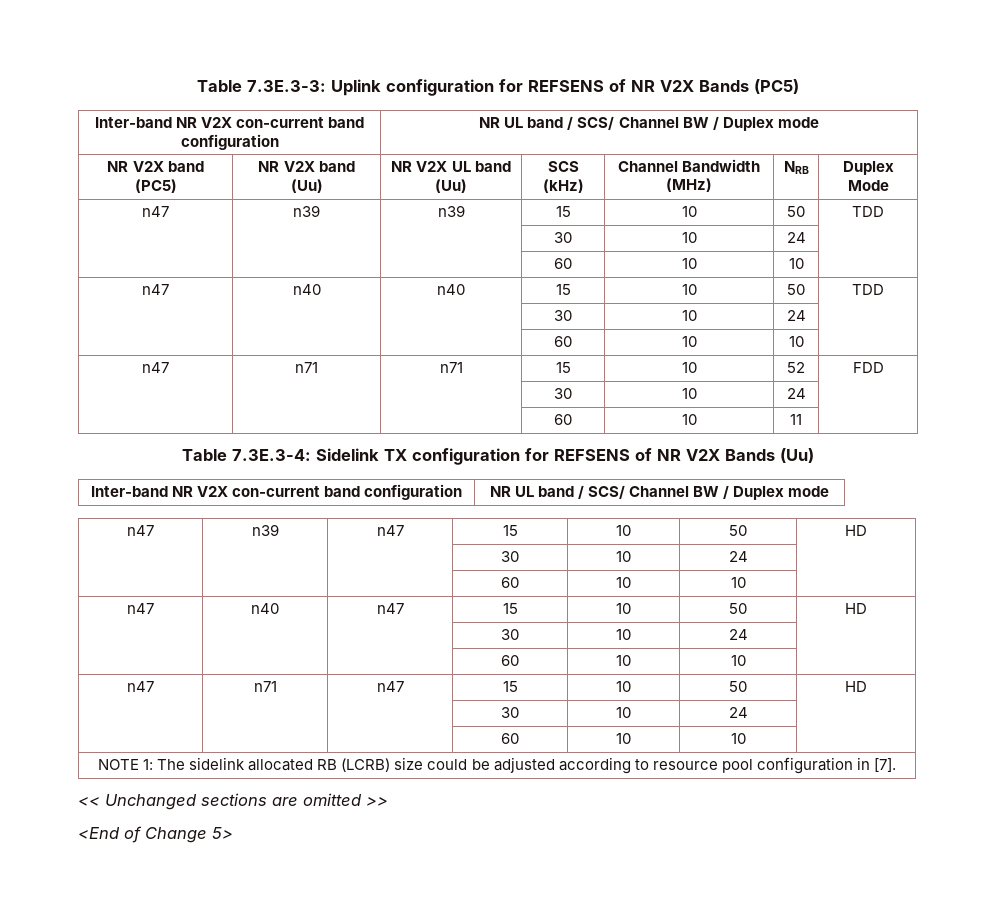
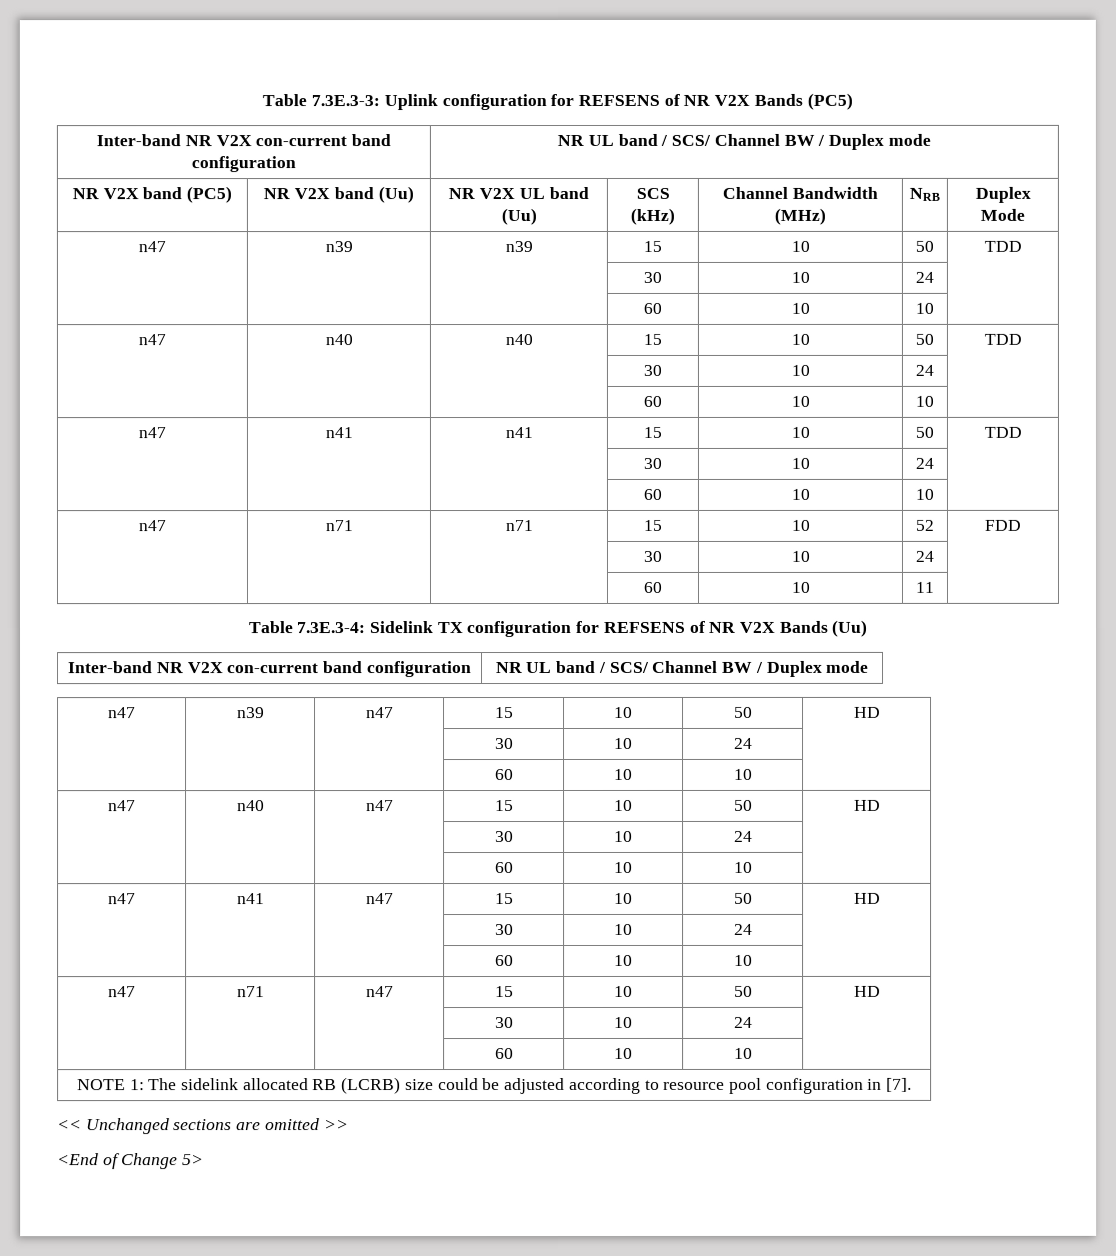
(804, 341) none -> [138,427,166,439] [324,427,353,439] [504,427,533,439] [643,426,662,438] [790,426,810,438] [915,426,934,438] [983,426,1022,438] [643,457,662,469] [790,457,810,469] [915,457,934,469] [643,488,662,500] [790,488,810,500] [915,488,934,500] // n47 | n41 | n41 | 15 | 10 | 50 | TDD // | | | 30 | 10 | 24 | // | | | 60 | 10 | 10 |
(746, 660) none -> [108,893,136,905] [236,893,265,905] [365,893,394,905] [494,893,514,905] [614,892,633,904] [733,892,753,904] [853,892,881,904] [494,924,514,936] [614,923,633,935] [733,923,753,935] [494,955,514,967] [614,954,633,966] [733,954,753,966] // n47 | n41 | n47 | 15 | 10 | 50 | HD // | | | 30 | 10 | 24 | // | | | 60 | 10 | 10 |

